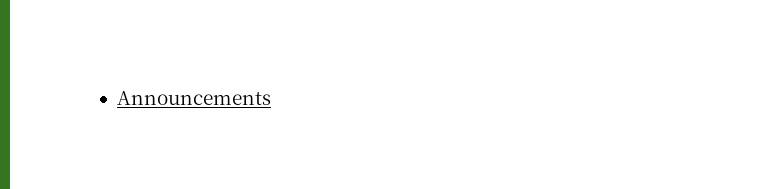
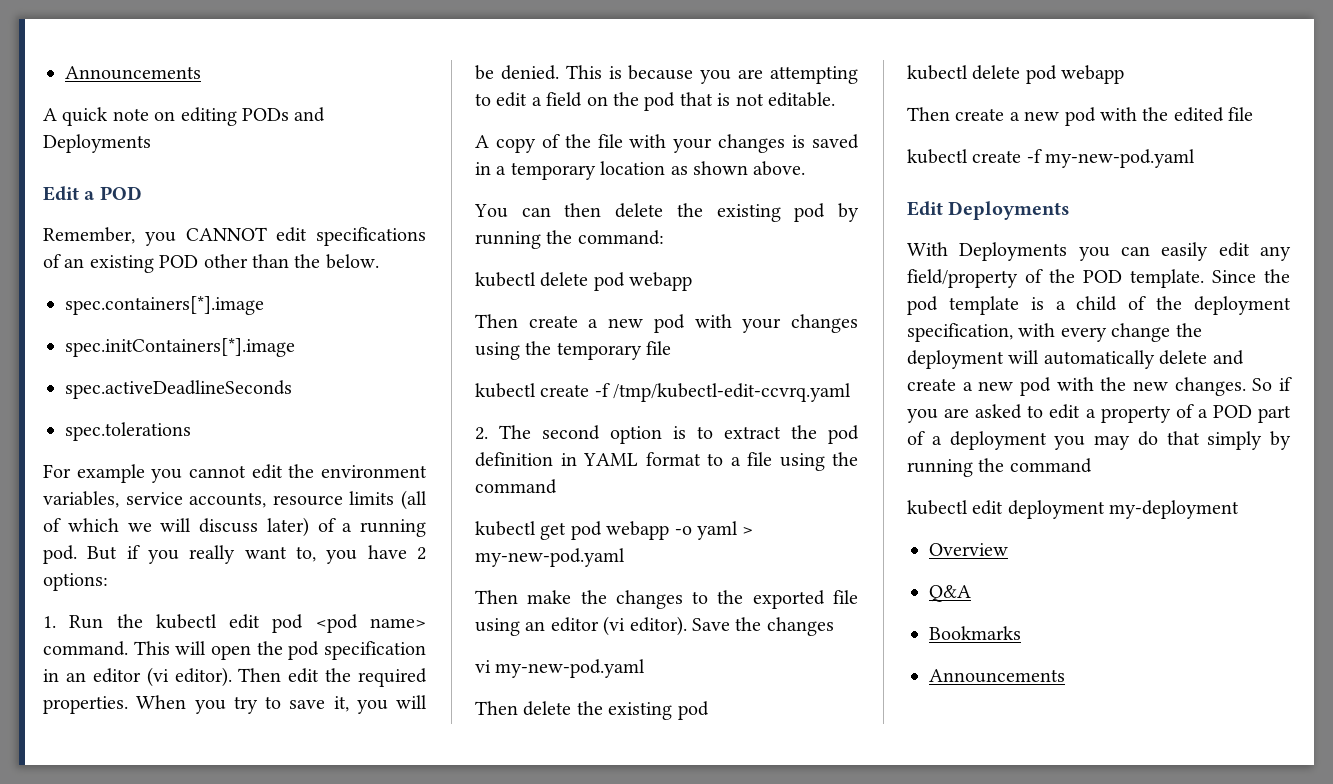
[116,91,271,105] Announcements -> [65,66,201,80] [43,107,326,126] [43,134,151,153] [43,186,142,201] [43,227,426,246] [43,254,379,273] [65,296,264,315] [65,338,295,357] [65,380,292,399] [65,422,191,441] [43,464,427,483] [43,490,427,510] [43,517,426,537] [43,545,426,564] [43,573,108,591] [43,614,426,633] [43,641,426,660] [43,667,427,687] [43,695,427,714] [475,65,858,84] [475,92,835,111] [475,134,859,153] [475,161,806,180] [474,203,859,222] [475,230,664,249] [475,272,693,291] [475,314,858,333] [475,341,672,360] [475,383,852,402] [475,425,859,444] [475,452,858,471] [475,479,557,494] [475,521,754,540] [475,548,625,567] [475,590,858,609] [475,616,834,636] [475,659,646,678] [475,701,709,720] [907,65,1125,84] [907,107,1254,126] [907,149,1196,168] [907,201,1071,220] [907,242,1291,261] [907,269,1290,288] [907,296,1291,315] [907,323,1202,342] [907,350,1244,369] [907,377,1292,396] [907,404,1291,423] [907,431,1291,450] [907,458,1092,477] [907,500,1240,519] [929,543,1008,556] [929,585,971,602] [929,626,1021,640] [929,669,1065,683] Announcements // A quick note on editing PODs and Deployments // Edit a POD // Remember, you CANNOT edit specifications of an existing POD other than the below. // spec.containers[*].image // spec.initContainers[*].image // spec.activeDeadlineSeconds // spec.tolerations // For example you cannot edit the environment variables, service accounts, resource limits (all of which we will discuss later) of a running pod. But if you really want to, you have 2 options: // 1. Run the kubectl edit pod <pod name> command. This will open the pod specification in an editor (vi editor). Then edit the required properties. When you try to save it, you will be denied. This is because you are attempting to edit a field on the pod that is not editable. // A copy of the file with your changes is saved in a temporary location as shown above. // You can then delete the existing pod by running the command: // kubectl delete pod webapp // Then create a new pod with your changes using the temporary file // kubectl create -f /tmp/kubectl-edit-ccvrq.yaml // 2. The second option is to extract the pod definition in YAML format to a file using the command // kubectl get pod webapp -o yaml > my-new-pod.yaml // Then make the changes to the exported file using an editor (vi editor). Save the changes // vi my-new-pod.yaml // Then delete the existing pod // kubectl delete pod webapp // Then create a new pod with the edited file // kubectl create -f my-new-pod.yaml // Edit Deployments // With Deployments you can easily edit any field/property of the POD template. Since the pod template is a child of the deployment specification, with every change the deployment will automatically delete and create a new pod with the new changes. So if you are asked to edit a property of a POD part of a deployment you may do that simply by running the command // kubectl edit deployment my-deployment // Overview // Q&A // Bookmarks // Announcements

